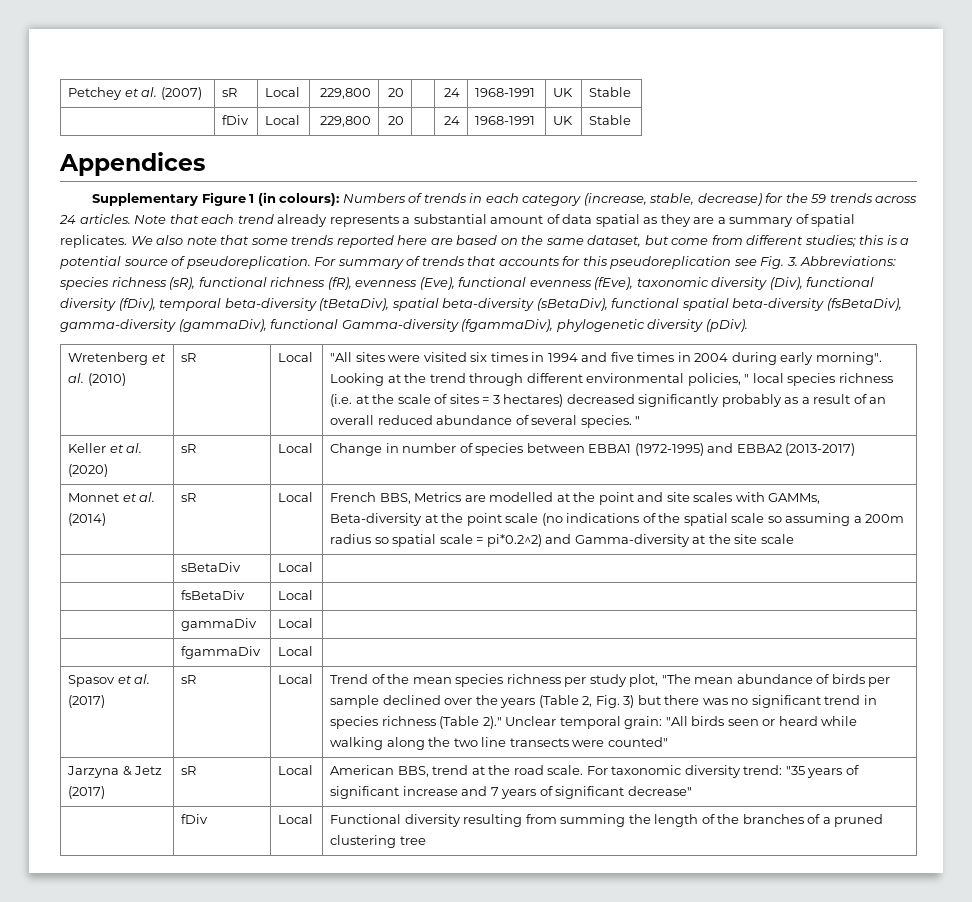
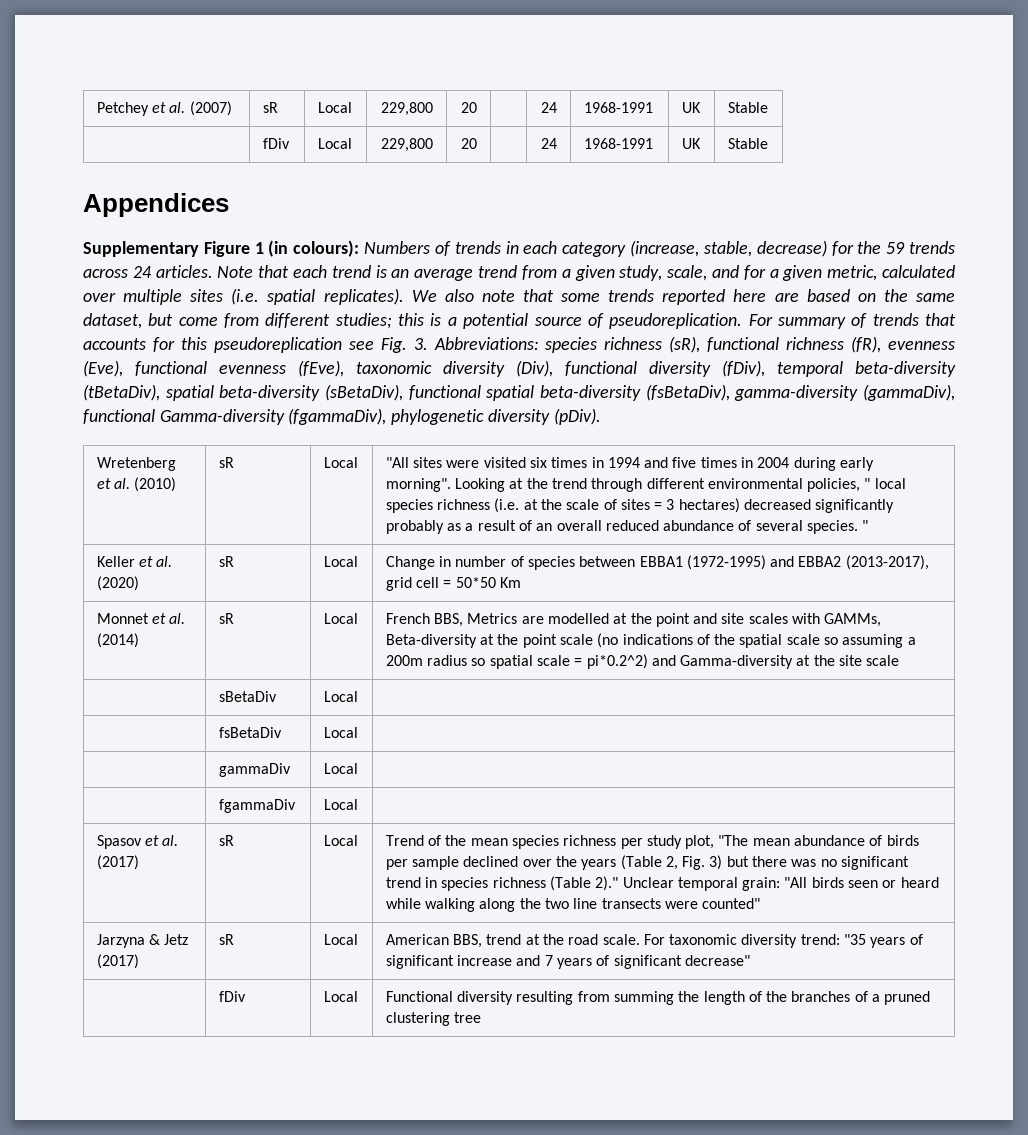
[277,214,856,227] [60,235,127,248] already represents a substantial amount of data spatial as they are a summary of spatial replicates. -> [375,265,956,281] [83,288,404,305] is an average trend from a given study, scale, and for a given metric, calculated over multiple sites (i.e. spatial replicates).
[785,443,856,456] (2013-2017) -> [845,555,929,570] [385,577,521,591] (2013-2017), grid cell = 50*50 Km

